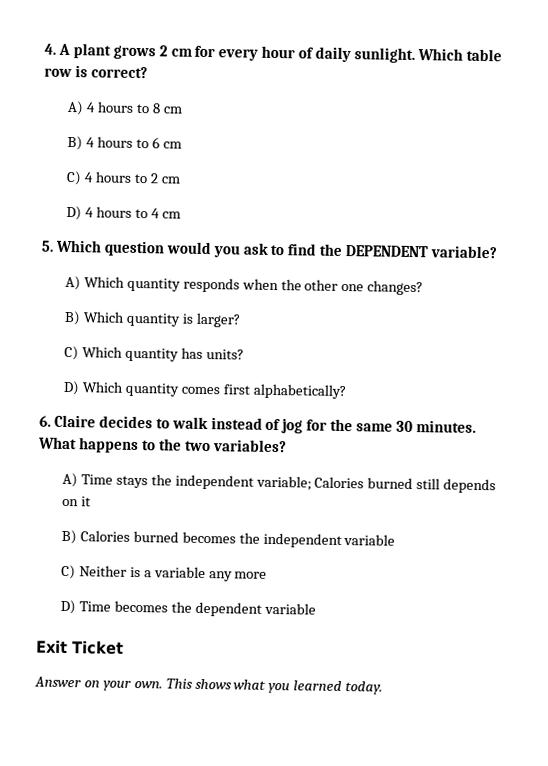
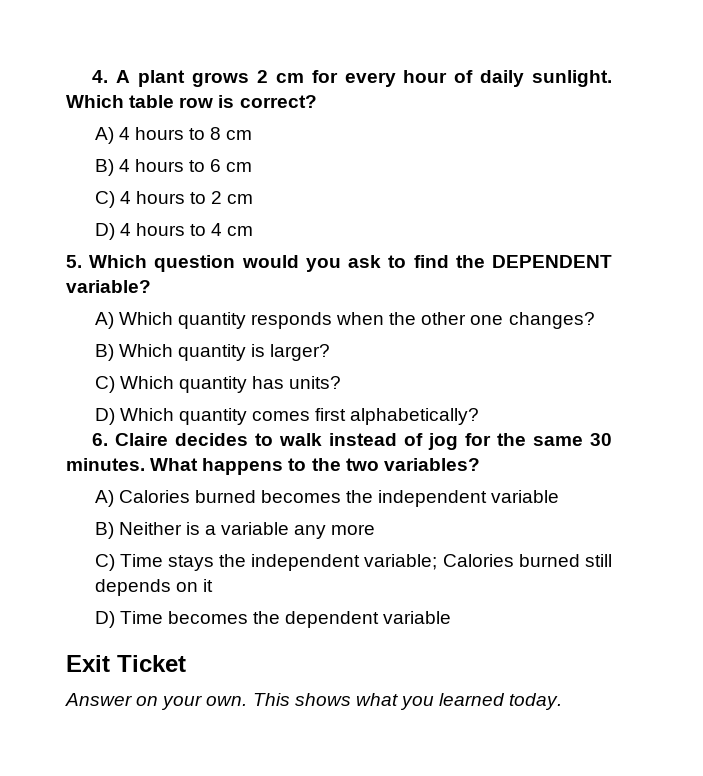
(78, 480) none -> [118,490,560,507] [94,522,376,539] [94,554,115,571] Calories burned becomes the independent variable // B) Neither is a variable any more // C)
[60,529,396,548] [60,564,268,582] // B) Calories burned becomes the independent variable // C) Neither is a variable any more -> (213, 585) none

